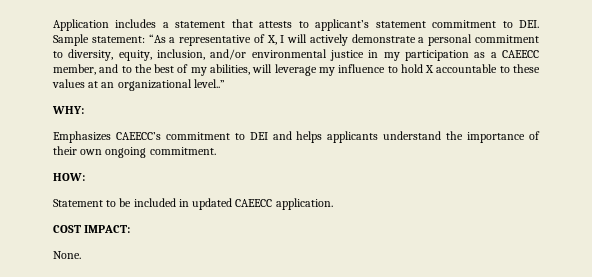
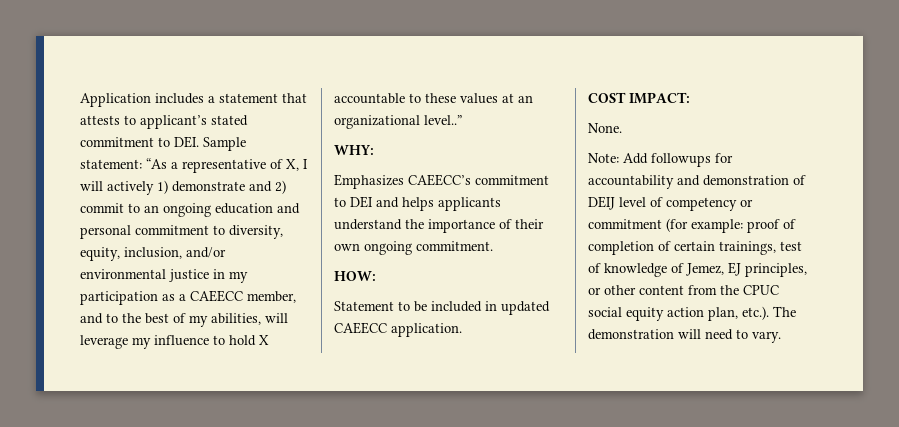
[375,21,426,28] statement -> [211,115,248,126] stated
[351,34,425,43] demonstrate a -> [157,180,286,194] [80,203,300,217] 1) demonstrate and 2) commit to an ongoing education and
(81, 255) none -> [588,153,733,167] [588,175,806,189] [588,196,753,211] [588,218,796,233] [588,241,802,255] [588,262,807,277] [588,285,779,295] [588,306,796,321] [588,329,781,343] // Note: Add followups for accountability and demonstration of DEIJ level of competency or commitment (for example: proof of completion of certain trainings, test of knowledge of Jemez, EJ principles, or other content from the CPUC social equity action plan, etc.). The demonstration will need to vary.

